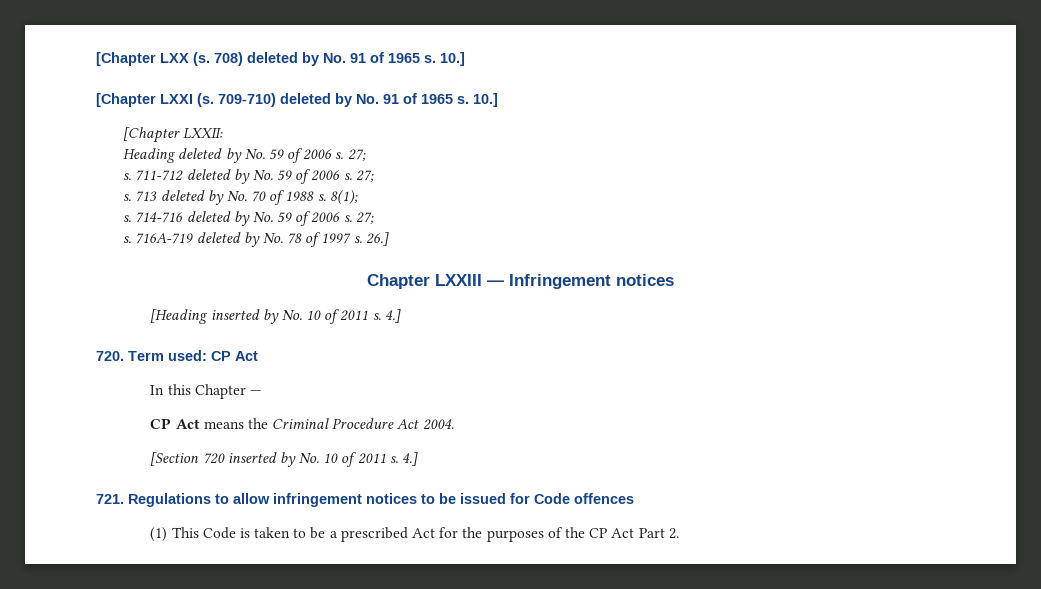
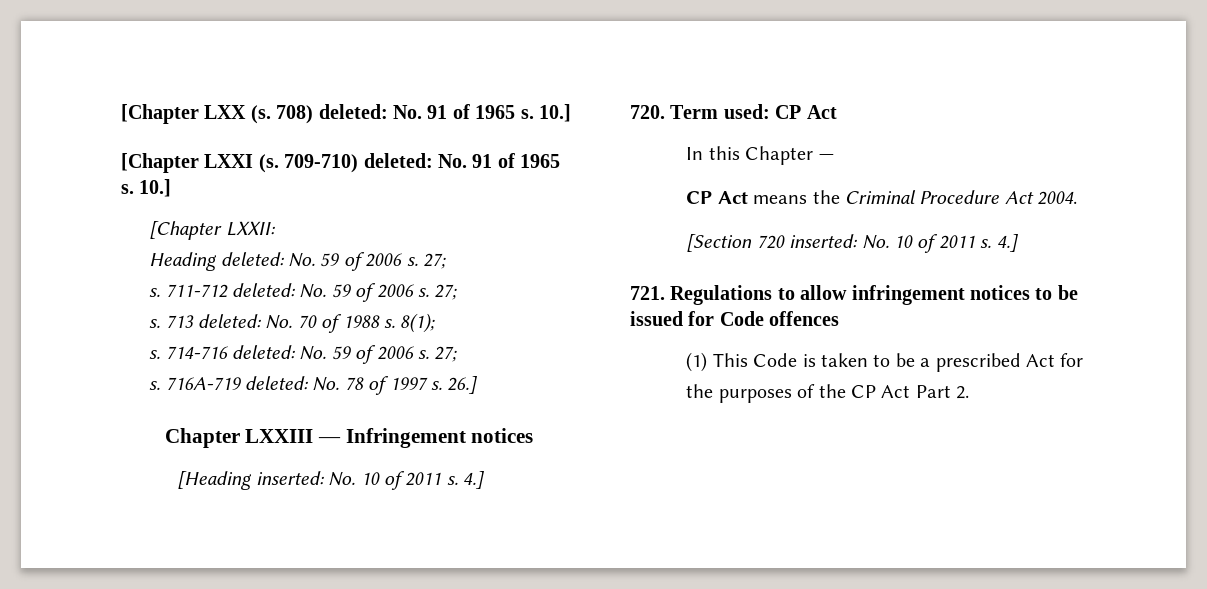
[247,52,319,66] deleted by -> [318,104,388,119] deleted:
[280,93,352,107] deleted by -> [363,153,433,168] deleted:
[178,148,242,163] deleted by -> [220,252,284,266] deleted:
[186,169,250,184] deleted by -> [231,283,295,297] deleted:
[160,190,224,205] deleted by -> [197,314,261,328] deleted:
[186,211,250,226] deleted by -> [231,345,295,359] deleted:
[196,232,260,247] deleted by -> [244,376,308,390] deleted:
[210,309,279,324] inserted by -> [255,471,324,485] inserted:
[227,452,296,467] inserted by -> [789,234,858,248] inserted:

